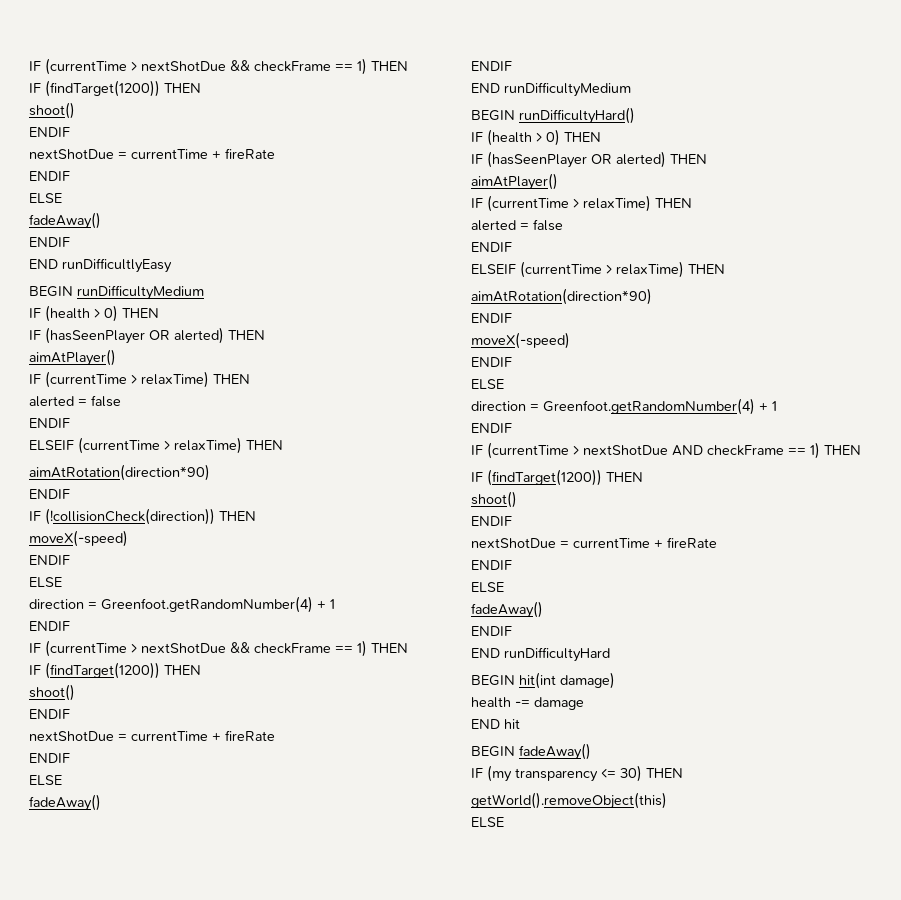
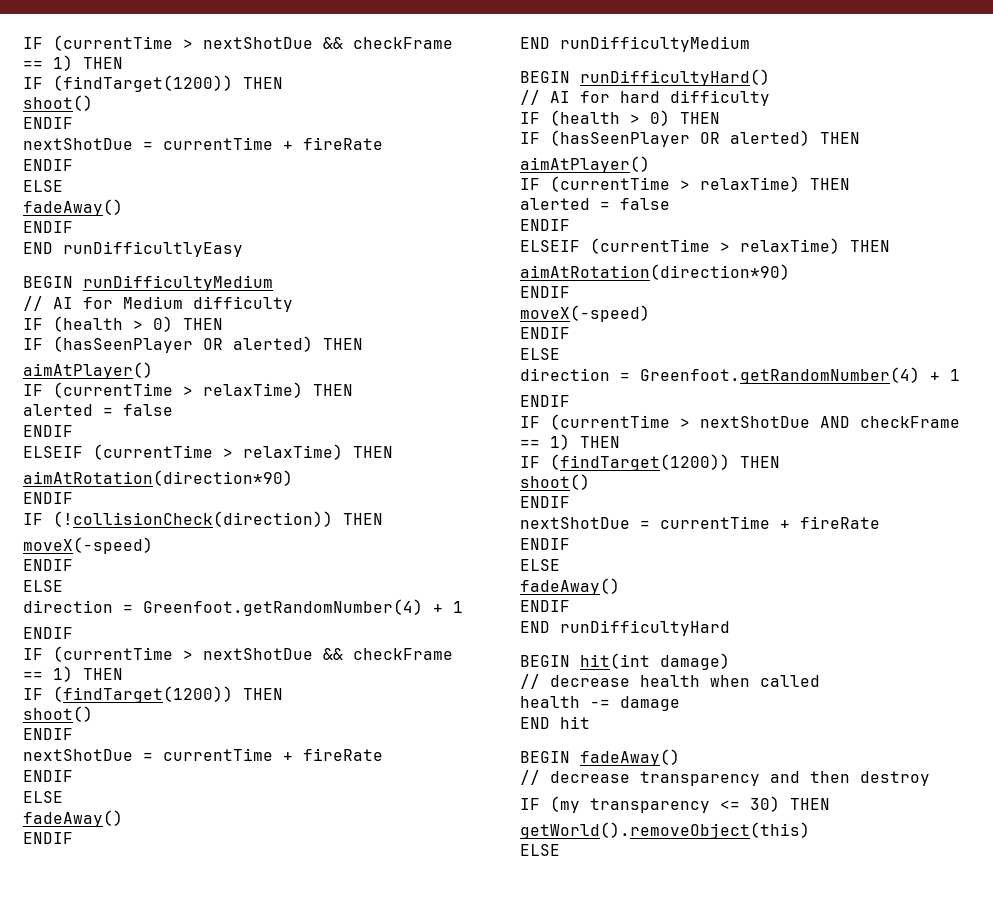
(204, 292) none -> [23,296,293,312] // // AI for Medium difficulty
(635, 115) none -> [520,90,770,106] // // AI for hard difficulty
(615, 680) none -> [520,674,820,689] // // decrease health when called
(591, 751) none -> [520,770,930,786] // // decrease transparency and then destroy

